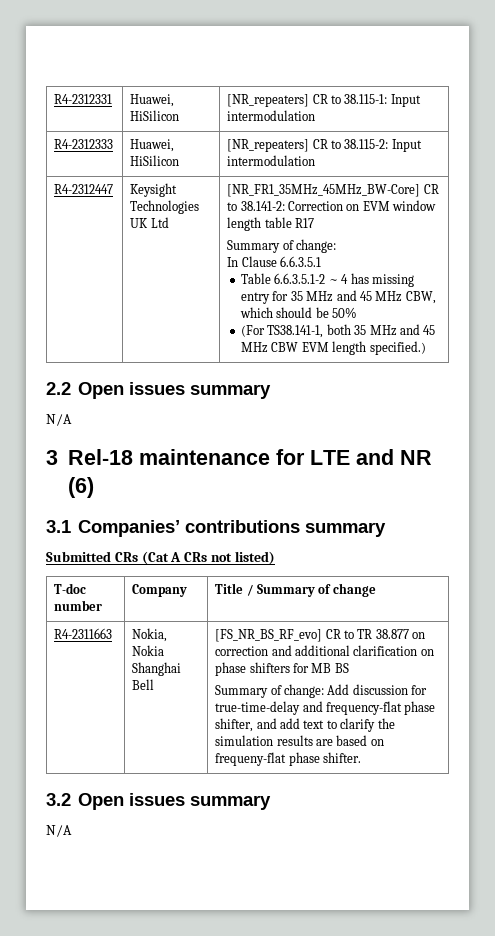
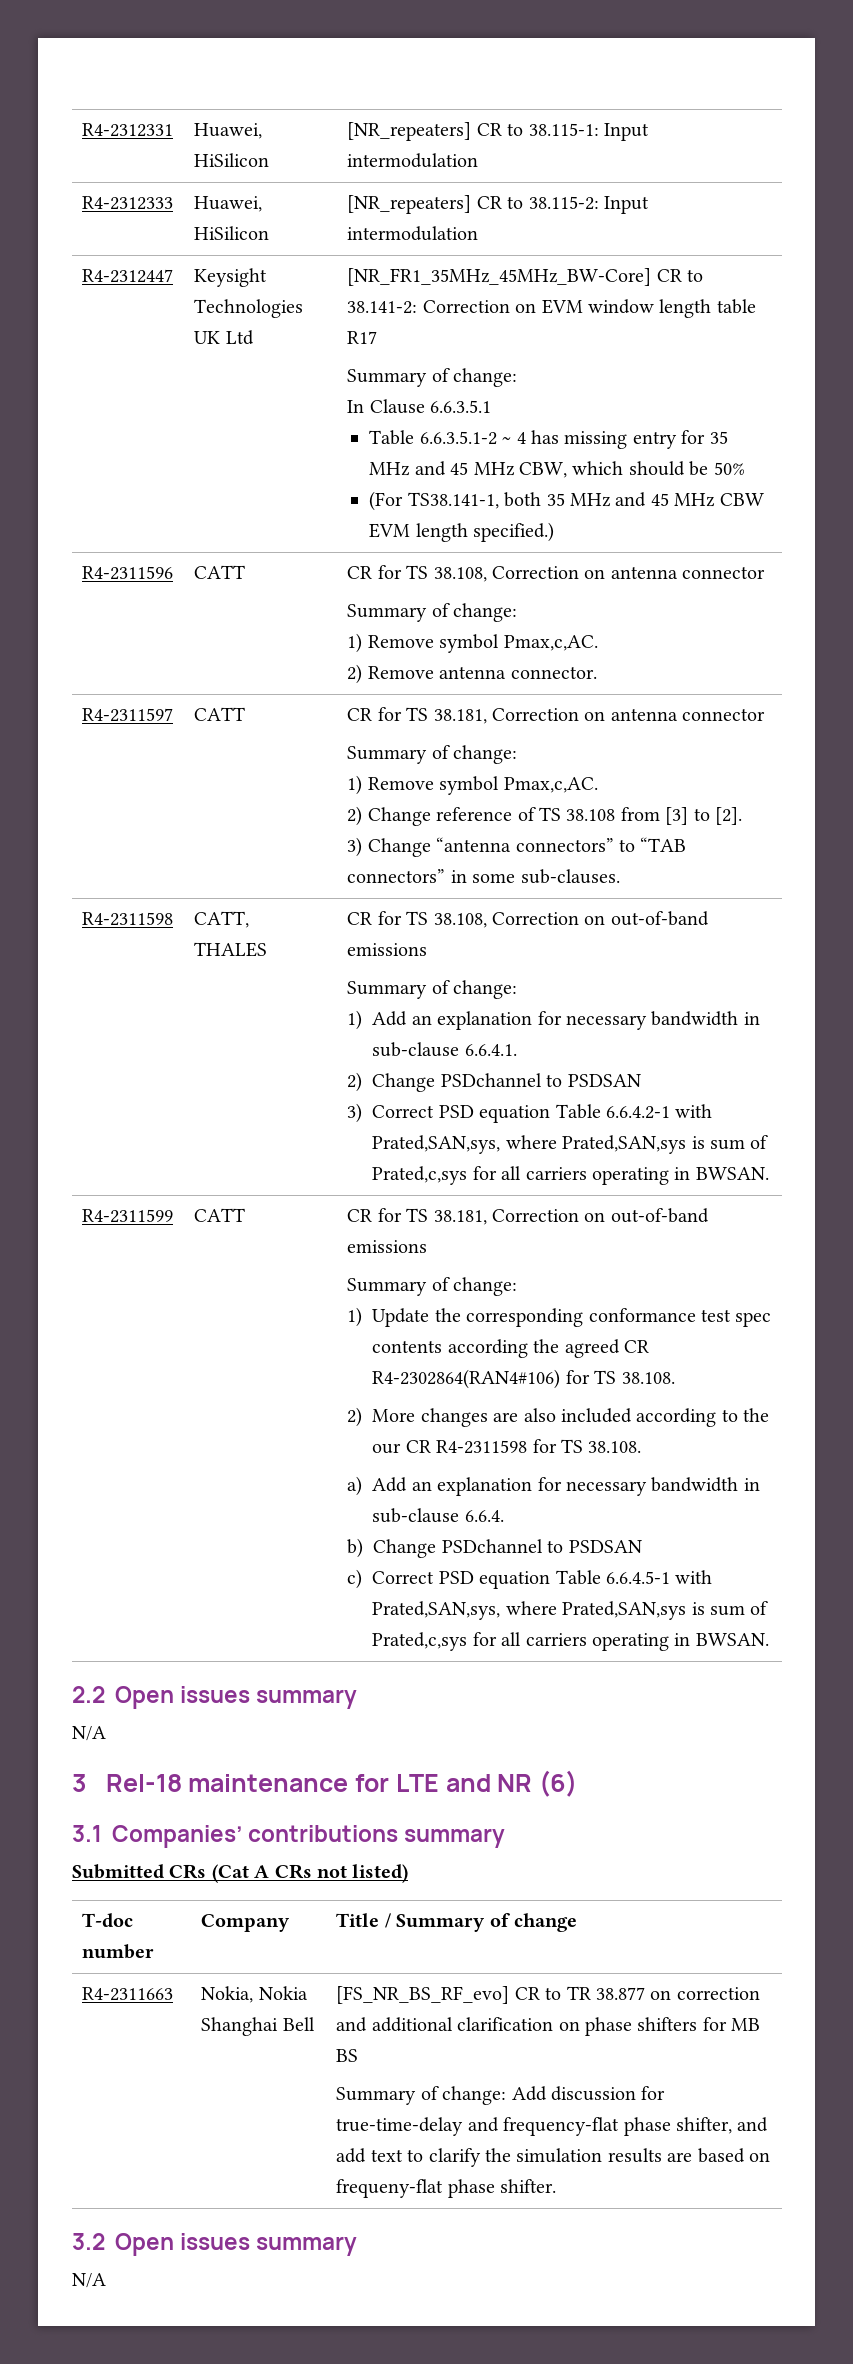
(426, 348) none -> [82,566,174,580] [194,565,246,579] [347,565,766,582] [347,603,518,622] [347,633,598,653] [347,664,597,684] [82,708,174,722] [194,707,246,721] [347,707,766,724] [347,745,518,764] [347,775,598,795] [347,806,742,826] [347,837,687,857] [347,869,620,884] [82,912,174,926] [194,911,250,928] [194,942,268,957] [347,911,709,928] [347,943,428,956] [347,980,518,999] [347,1010,760,1030] [372,1042,517,1057] [347,1072,641,1092] [347,1103,713,1123] [372,1135,769,1154] [372,1166,769,1185] [82,1209,174,1223] [194,1208,246,1222] [347,1208,709,1225] [347,1240,428,1253] [347,1277,518,1296] [347,1307,772,1327] [372,1339,649,1358] [372,1369,675,1389] [347,1407,770,1427] [372,1439,642,1454] [347,1476,760,1496] [372,1508,504,1523] [347,1538,642,1558] [347,1569,713,1589] [372,1601,769,1620] [372,1632,769,1651] // R4-2311596 | CATT | CR for TS 38.108, Correction on antenna connector // Summary of change: // 1) Remove symbol Pmax,c,AC. // 2) Remove antenna connector. // R4-2311597 | CATT | CR for TS 38.181, Correction on antenna connector // Summary of change: // 1) Remove symbol Pmax,c,AC. // 2) Change reference of TS 38.108 from [3] to [2]. // 3) Change “antenna connectors” to “TAB connectors” in some sub-clauses. // R4-2311598 | CATT, THALES | CR for TS 38.108, Correction on out-of-band emissions // Summary of change: // 1) Add an explanation for necessary bandwidth in sub-clause 6.6.4.1. // 2) Change PSDchannel to PSDSAN // 3) Correct PSD equation Table 6.6.4.2-1 with Prated,SAN,sys, where Prated,SAN,sys is sum of Prated,c,sys for all carriers operating in BWSAN. // R4-2311599 | CATT | CR for TS 38.181, Correction on out-of-band emissions // Summary of change: // 1) Update the corresponding conformance test spec contents according the agreed CR R4-2302864(RAN4#106) for TS 38.108. // 2) More changes are also included according to the our CR R4-2311598 for TS 38.108. // a) Add an explanation for necessary bandwidth in sub-clause 6.6.4. // b) Change PSDchannel to PSDSAN // c) Correct PSD equation Table 6.6.4.5-1 with Prated,SAN,sys, where Prated,SAN,sys is sum of Prated,c,sys for all carriers operating in BWSAN.

